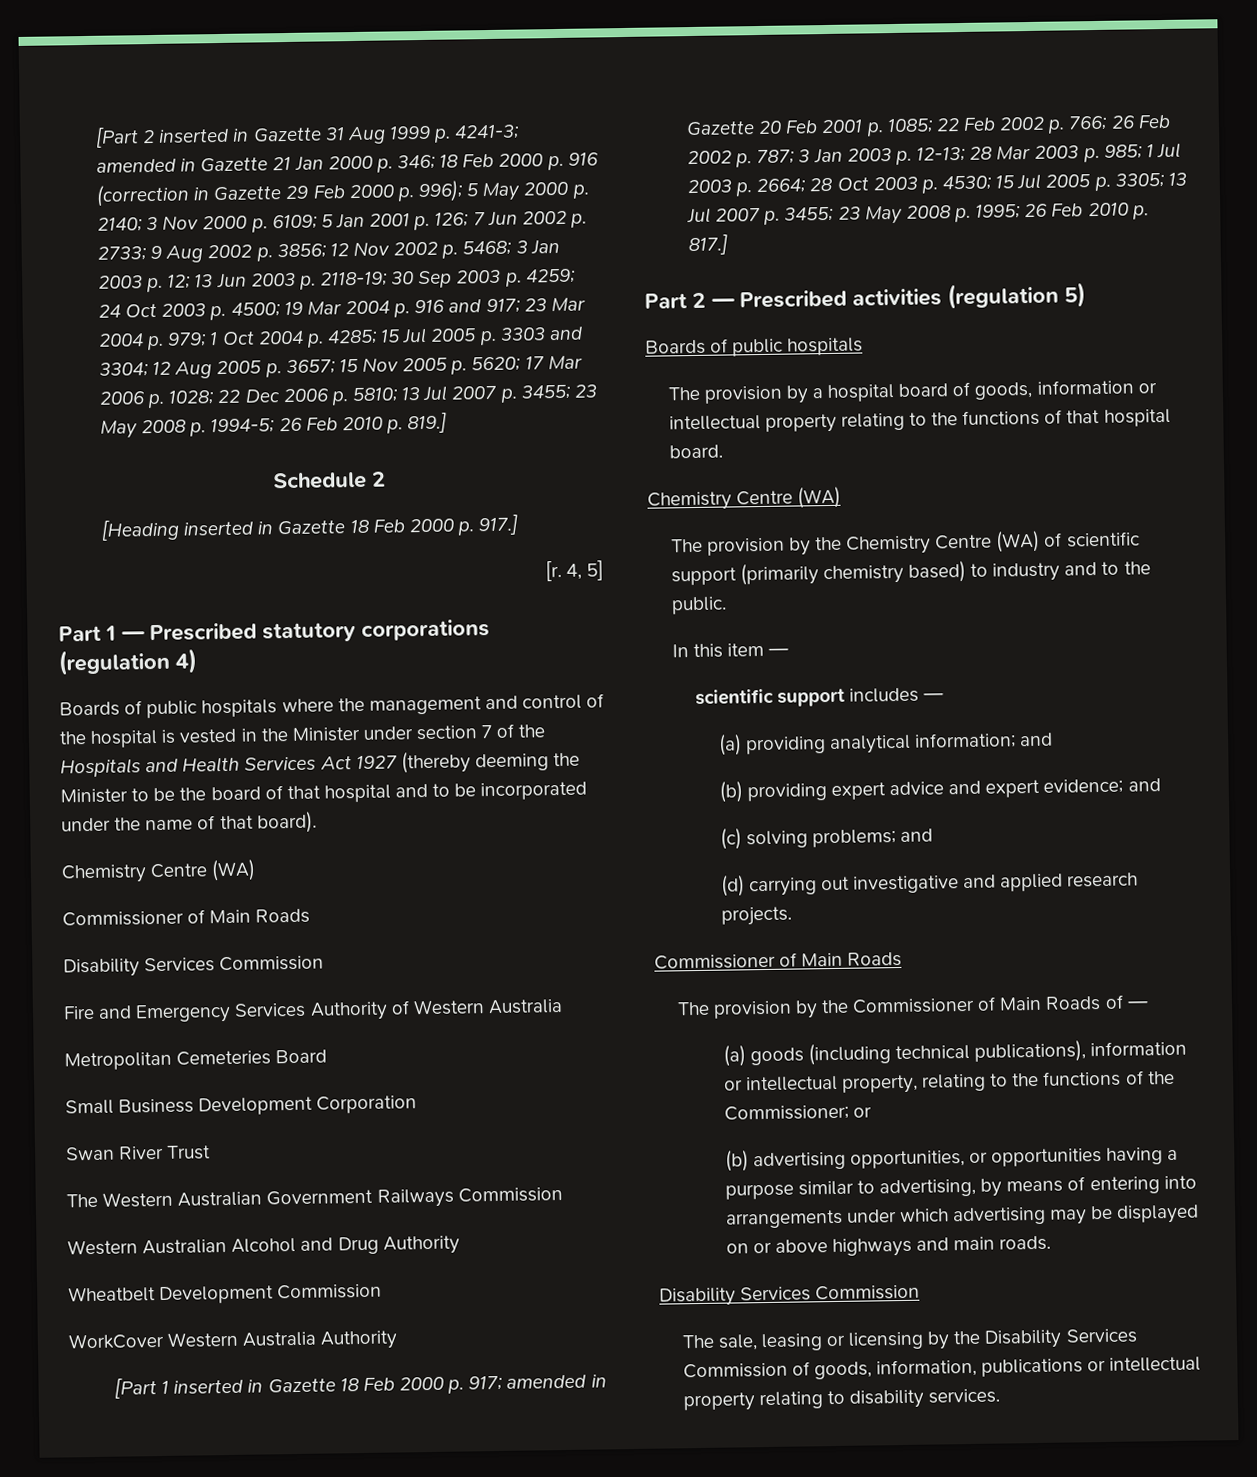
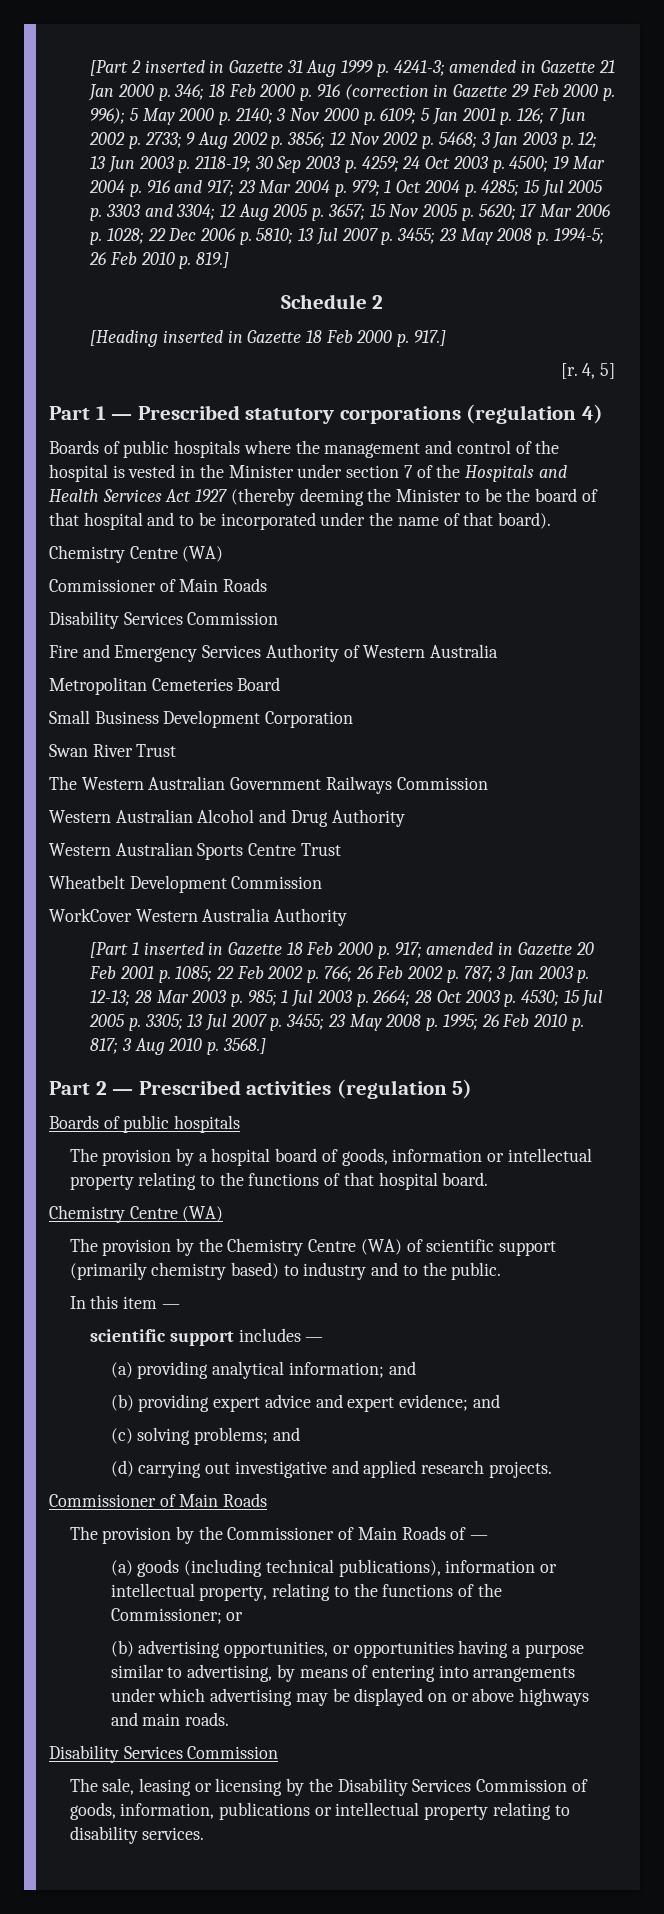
(460, 1245) none -> [49,842,341,860] // Western Australian Sports Centre Trust
[688,234,729,256] 817.] -> [90,1038,266,1055] 817; 3 Aug 2010 p. 3568.]

